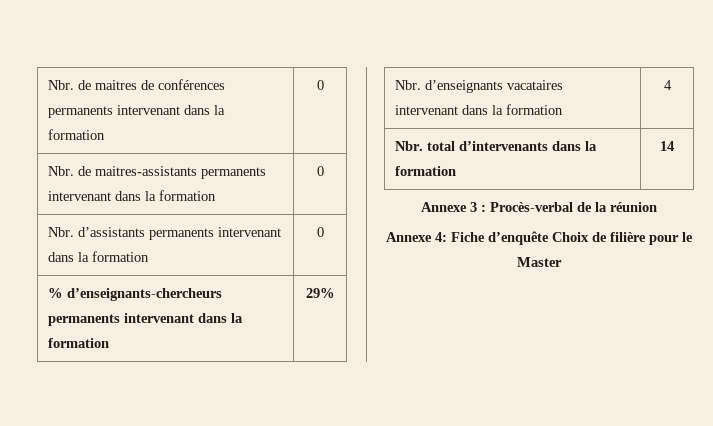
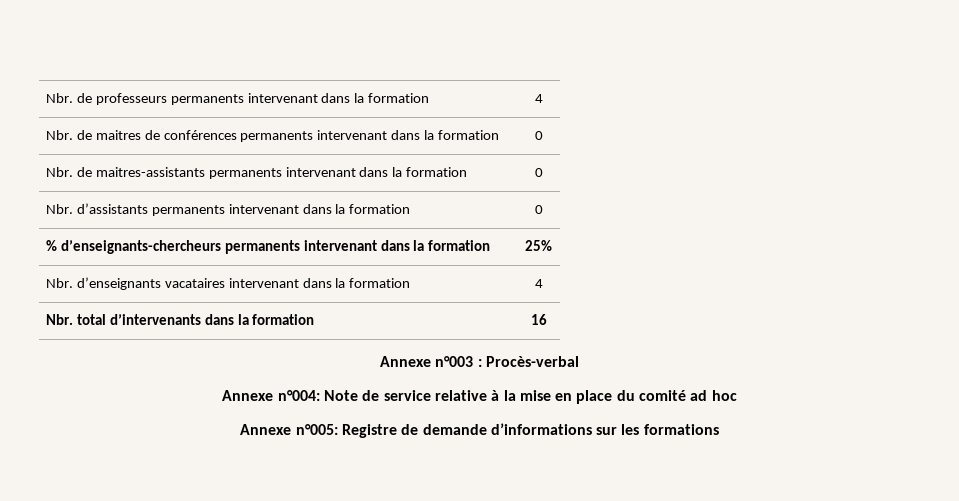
[48,80,92,90] Nbr. de -> [45,93,430,105] [534,94,543,103] [45,130,92,140] Nbr. de professeurs permanents intervenant dans la formation | 4 // Nbr. de
[305,288,335,298] 29% -> [525,240,552,251] 25%
[660,141,674,151] [421,202,477,212] 14 // Annexe 3 -> [530,314,547,325] [380,356,474,367] 16 // Annexe n°003
[577,202,657,212] [386,231,693,245] [517,257,562,267] de la réunion // Annexe 4: Fiche d’enquête Choix de filière pour le Master -> [222,390,737,404] [240,423,719,438] // Annexe n°004: Note de service relative à la mise en place du comité ad hoc // Annexe n°005: Registre de demande d’informations sur les formations

